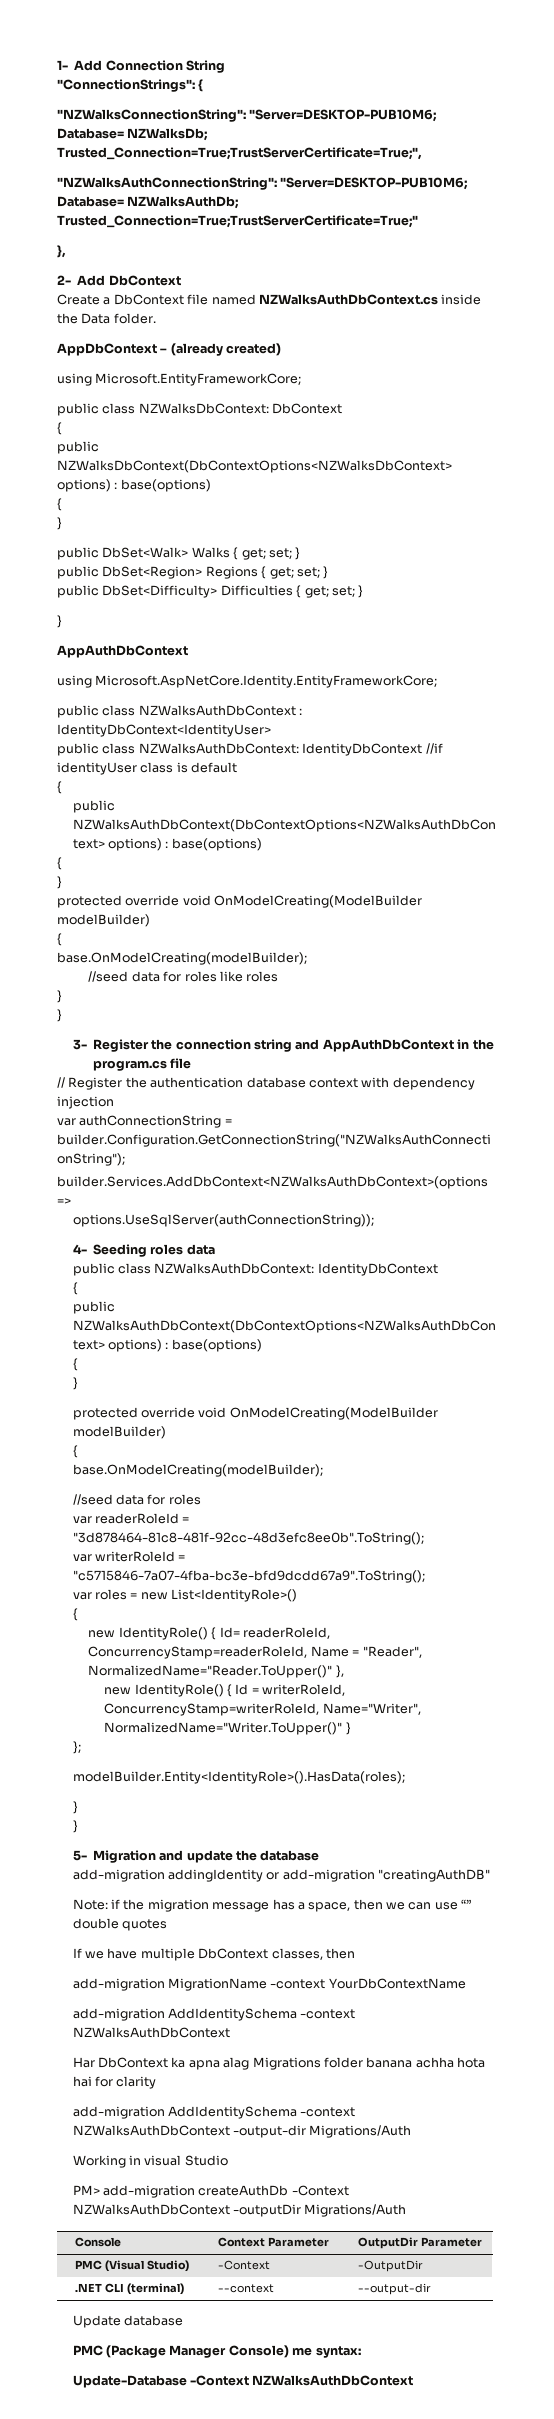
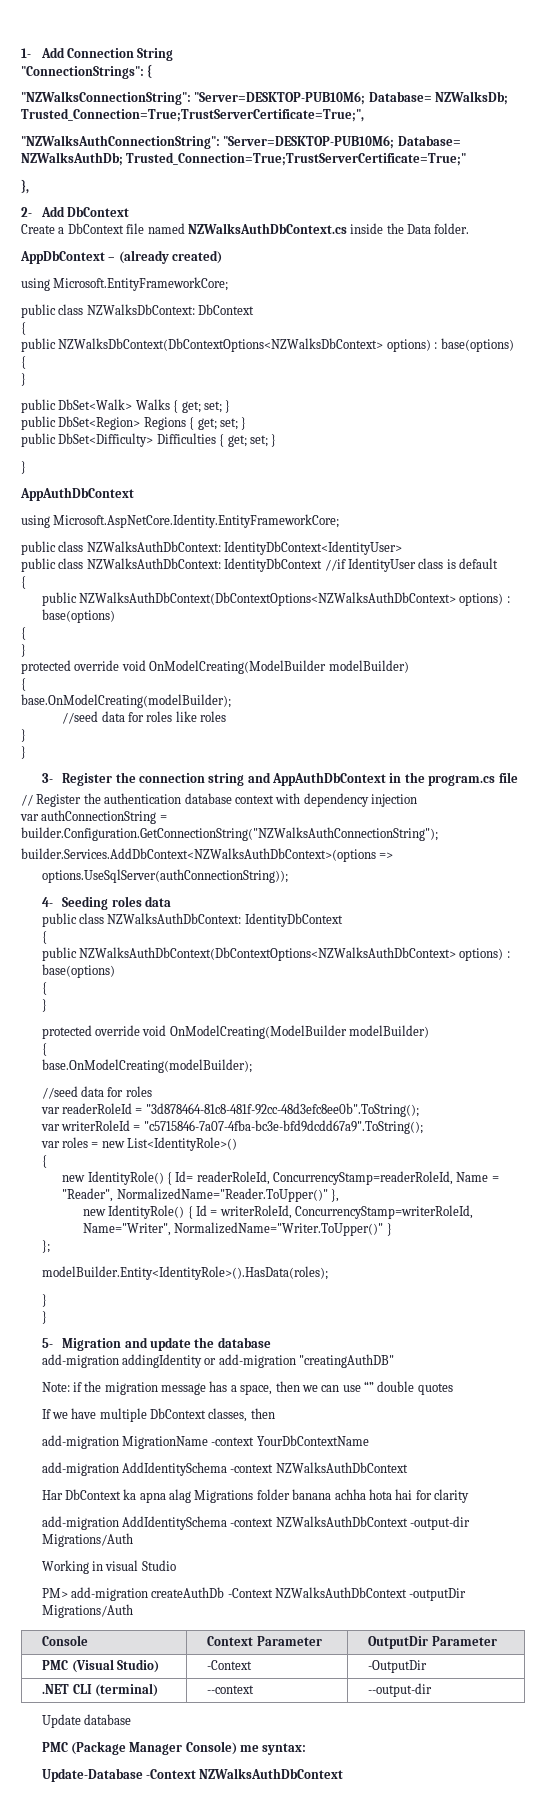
[138,705,303,716] NZWalksAuthDbContext : -> [86,541,221,552] NZWalksAuthDbContext:
[57,762,137,775] identityUser -> [347,558,416,572] IdentityUser

